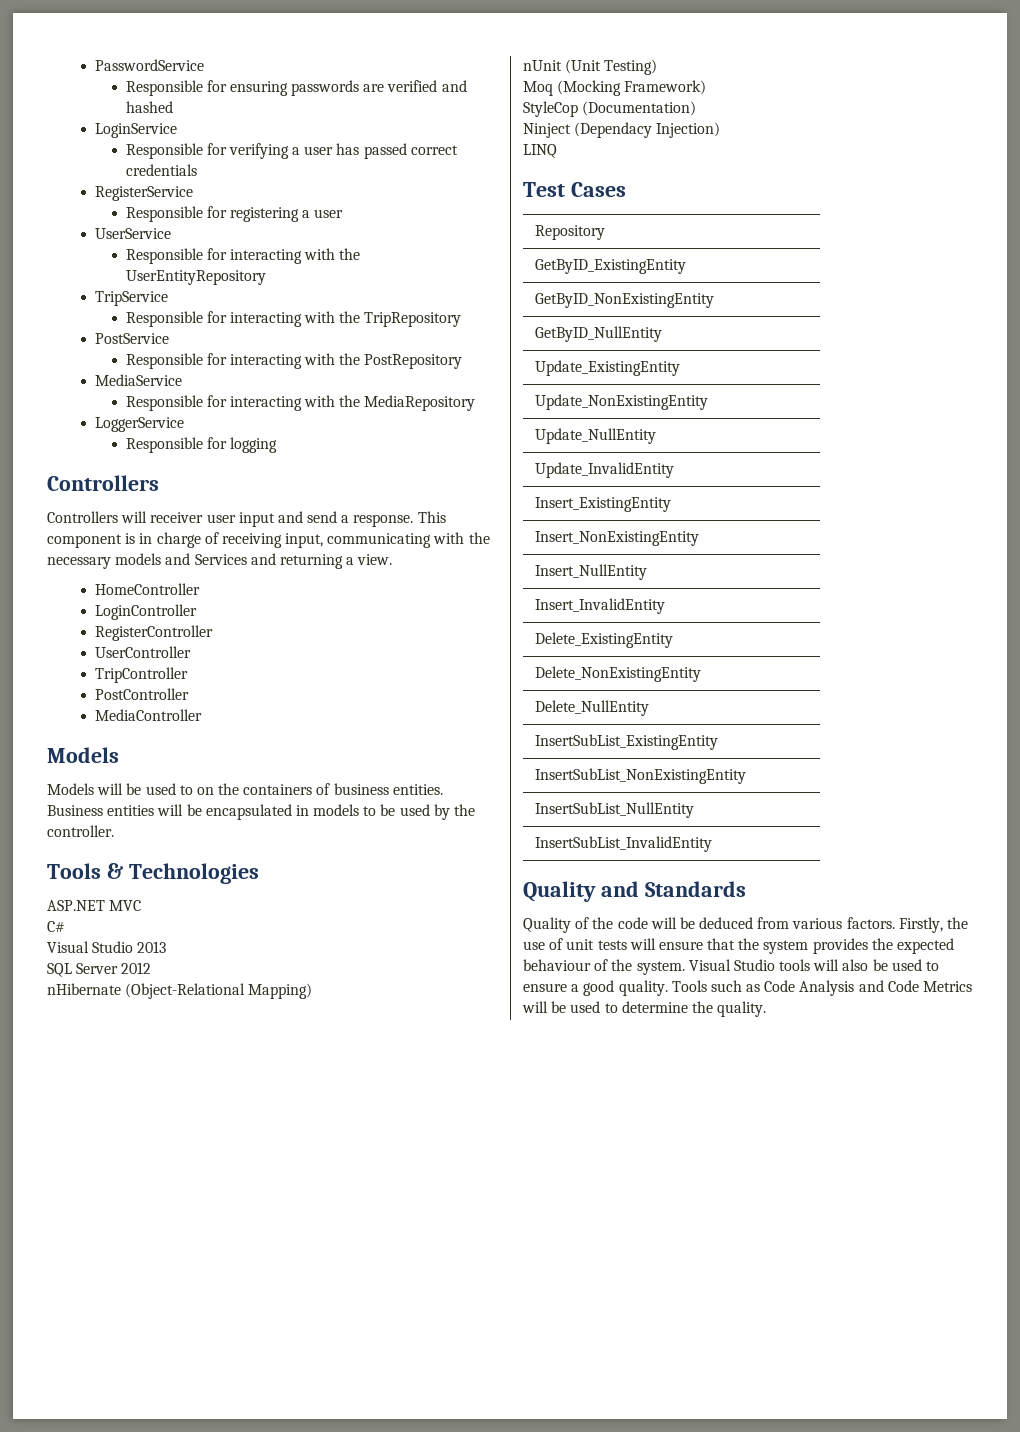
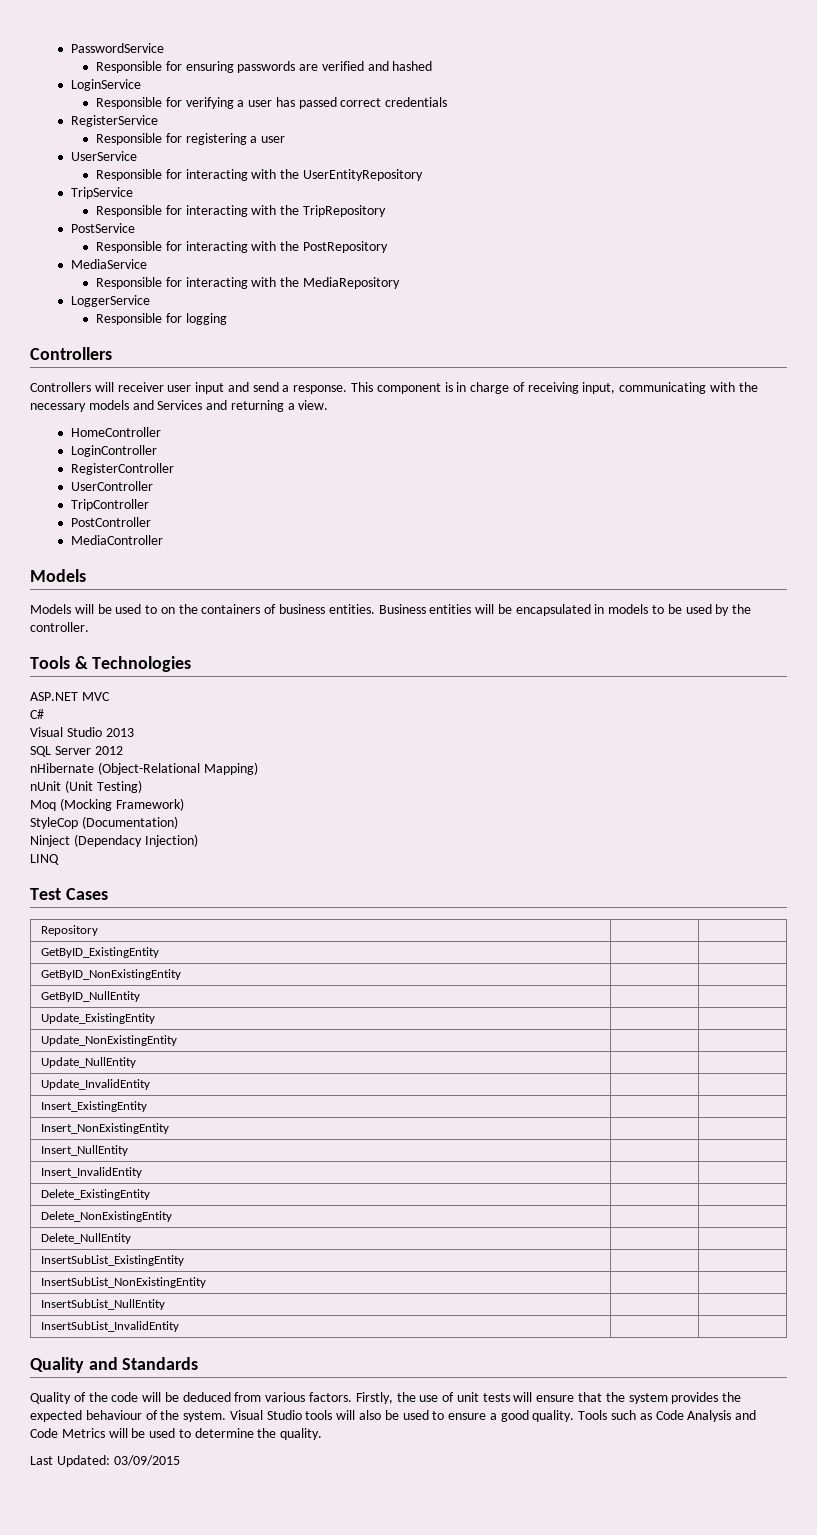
(767, 1009) none -> [30,1455,180,1467] // Last Updated: 03/09/2015

